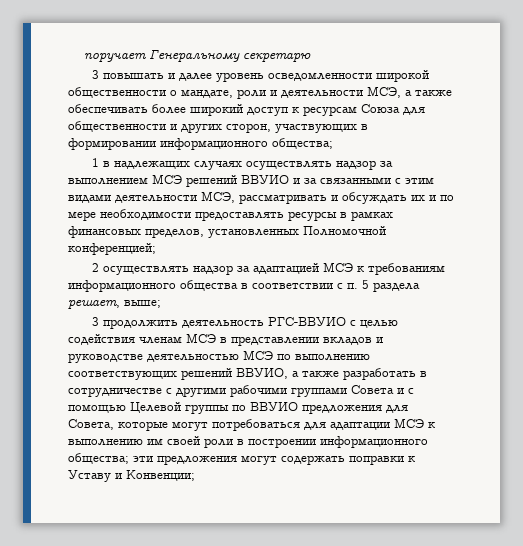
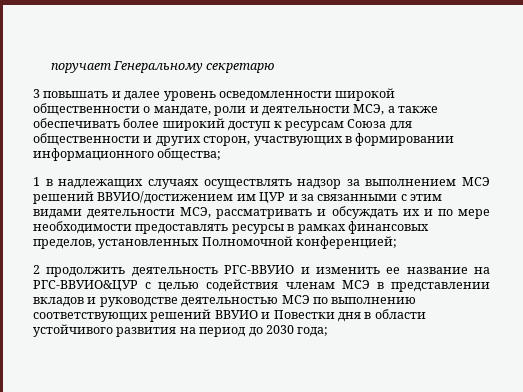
[241,175,289,184] ВВУИО -> [97,191,286,204] ВВУИО/достижением им ЦУР
[103,262,446,275] [68,280,420,292] [68,300,161,309] [92,317,347,329] осуществлять надзор за адаптацией МСЭ к требованиям информационного общества в соответствии с п. 5 раздела решает, выше; // 3 продолжить деятельность РГС-ВВУИО -> [46,265,490,277] [33,280,138,292] продолжить деятельность РГС-ВВУИО и изменить ее название на РГС-ВВУИО&ЦУР
[236,368,427,380] [68,385,414,397] [68,402,408,414] [68,418,435,431] [68,436,428,448] [68,453,415,465] [68,470,195,482] ВВУИО, а также разработать в сотрудничестве с другими рабочими группами Совета и с помощью Целевой группы по ВВУИО предложения для Совета, которые могут потребоваться для адаптации МСЭ к выполнению им своей роли в построении информационного общества; эти предложения могут содержать поправки к Уставу и Конвенции; -> [214,309,426,322] [33,324,329,337] ВВУИО и Повестки дня в области устойчивого развития на период до 2030 года;

